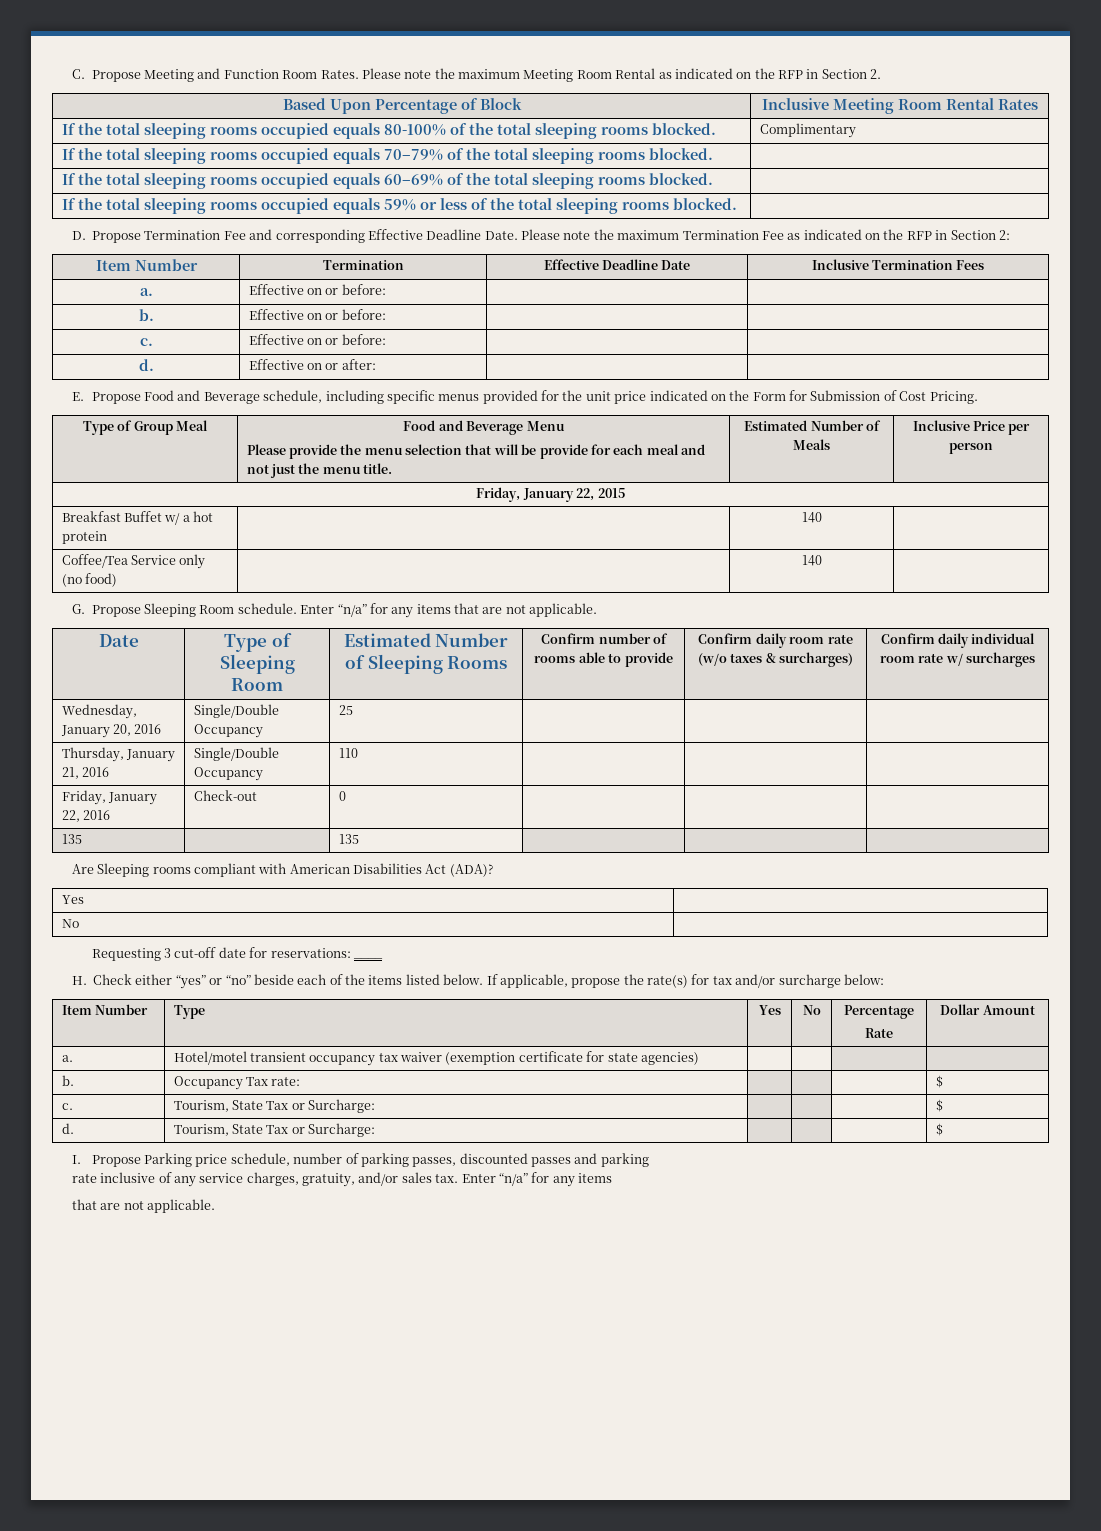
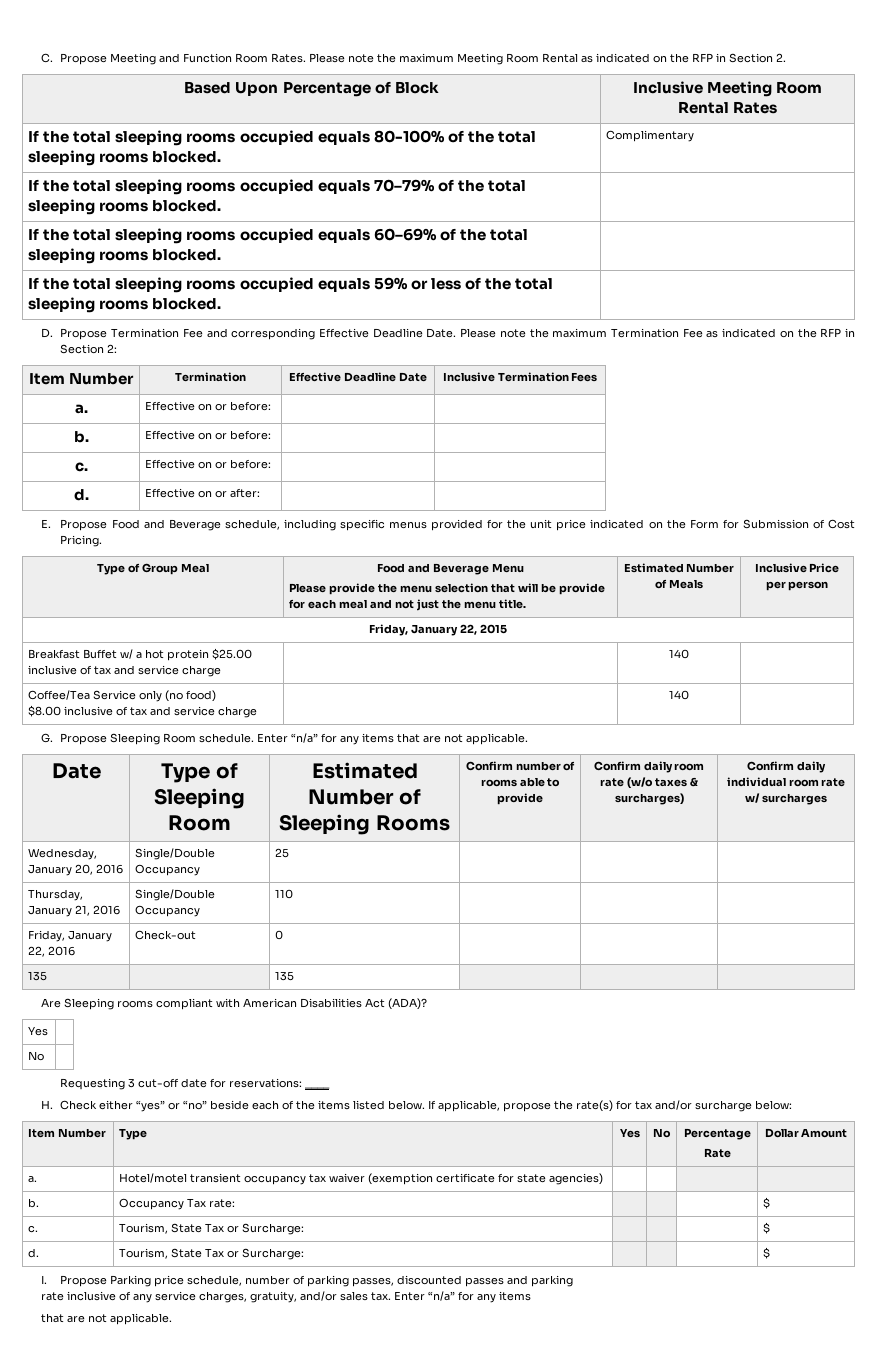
(107, 537) none -> [212,648,253,660] [28,665,222,677] $25.00 inclusive of tax and service charge
(117, 580) none -> [28,705,258,718] // $8.00 inclusive of tax and service charge

